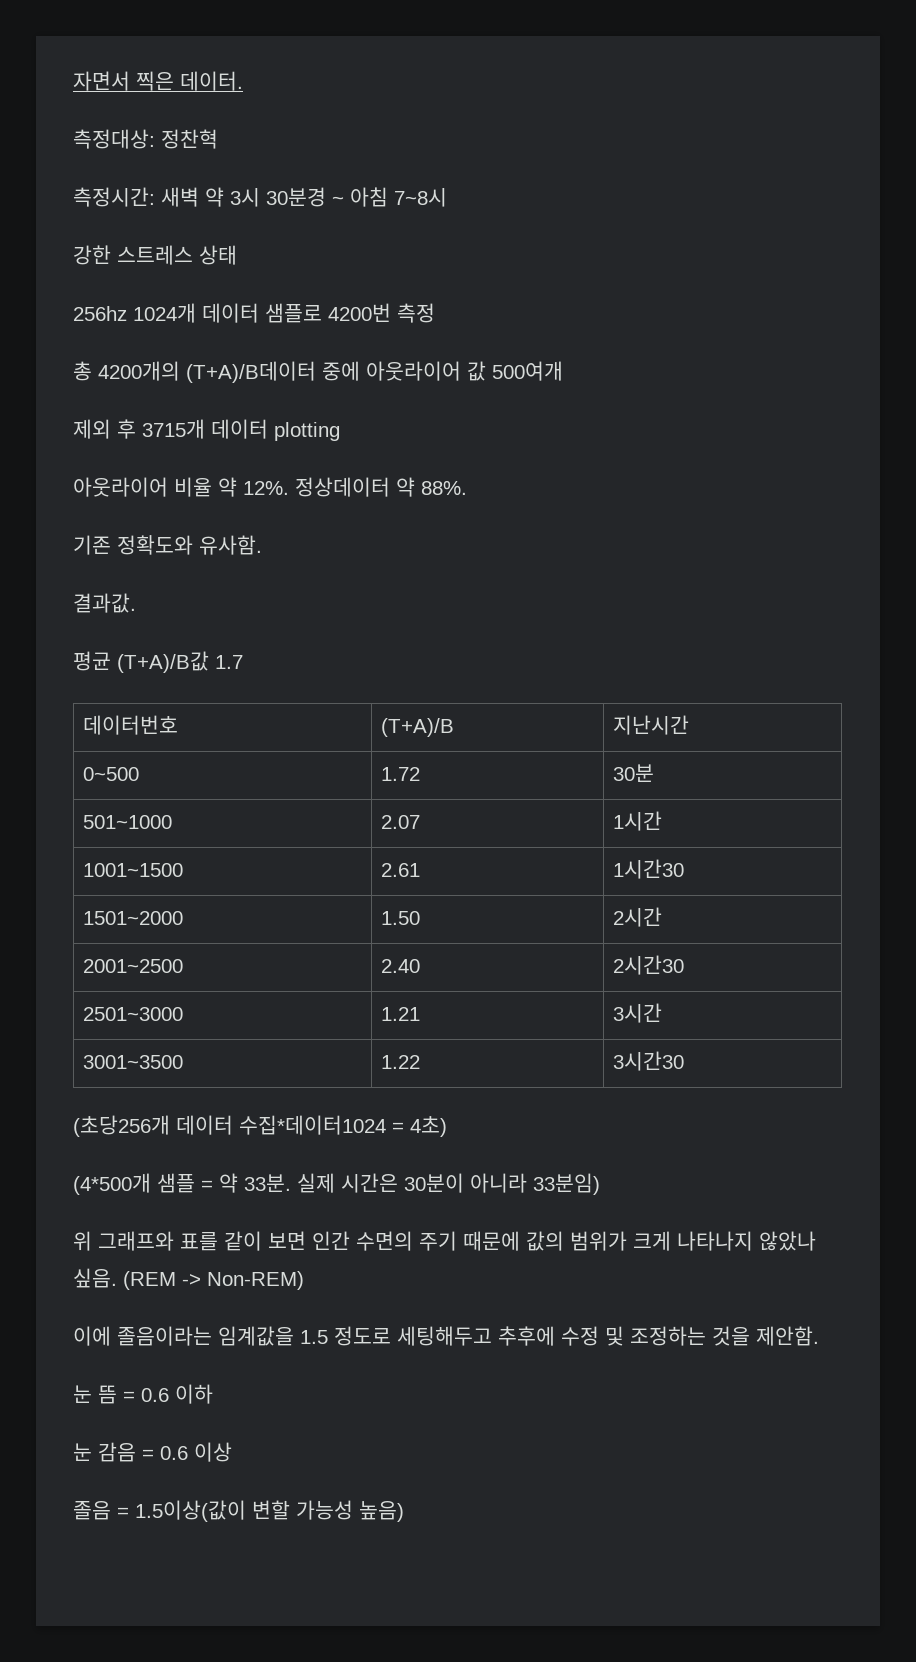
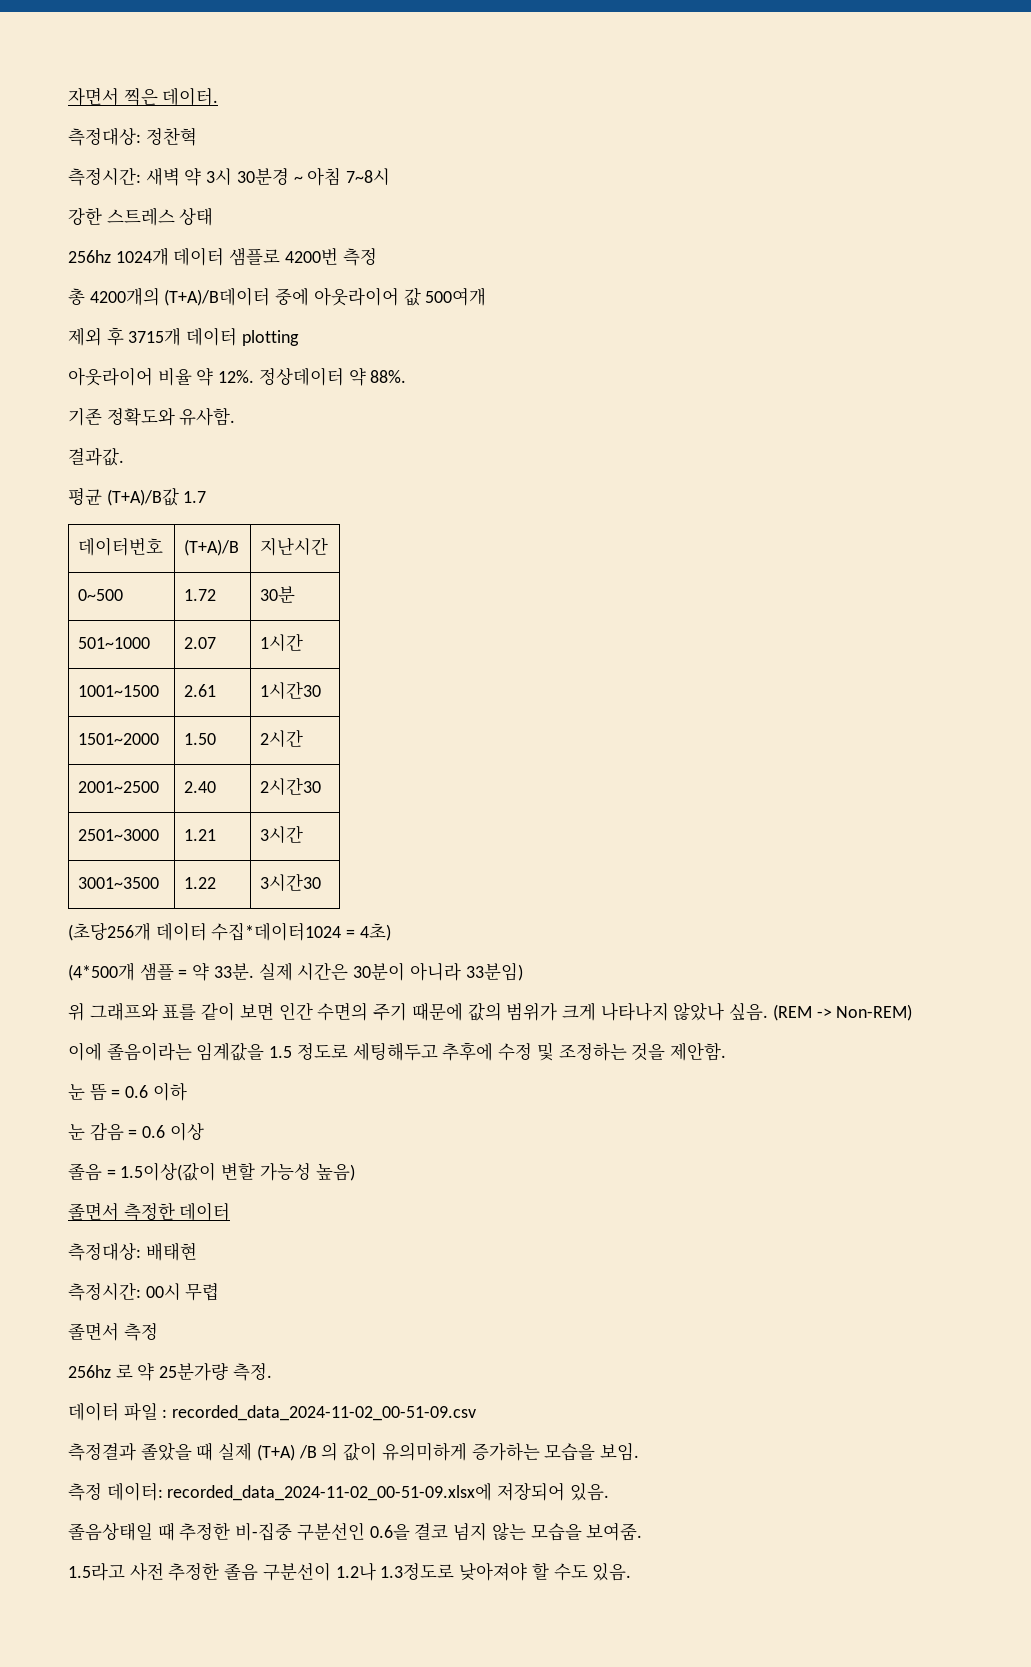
(404, 1511) none -> [68,1202,231,1221] [68,1242,197,1261] [68,1282,220,1301] [68,1322,158,1341] [68,1362,272,1381] [68,1402,477,1421] [68,1442,639,1461] [68,1482,609,1501] [68,1522,643,1541] [68,1562,632,1581] // 졸면서 측정한 데이터 // 측정대상: 배태현 // 측정시간: 00시 무렵 // 졸면서 측정 // 256hz 로 약 25분가량 측정. // 데이터 파일 : recorded_data_2024-11-02_00-51-09.csv // 측정결과 졸았을 때 실제 (T+A) /B 의 값이 유의미하게 증가하는 모습을 보임. // 측정 데이터: recorded_data_2024-11-02_00-51-09.xlsx에 저장되어 있음. // 졸음상태일 때 추정한 비-집중 구분선인 0.6을 결코 넘지 않는 모습을 보여줌. // 1.5라고 사전 추정한 졸음 구분선이 1.2나 1.3정도로 낮아져야 할 수도 있음.

